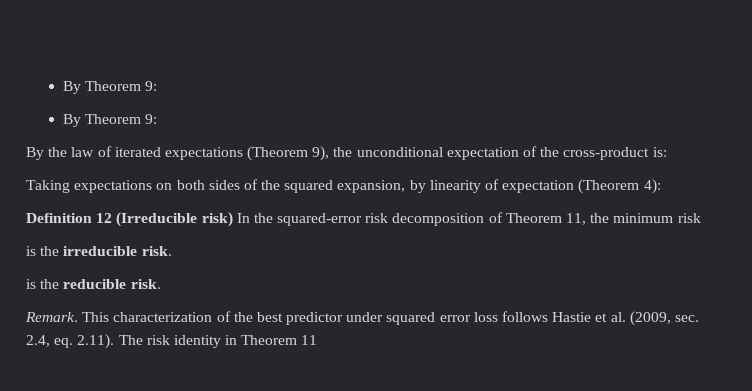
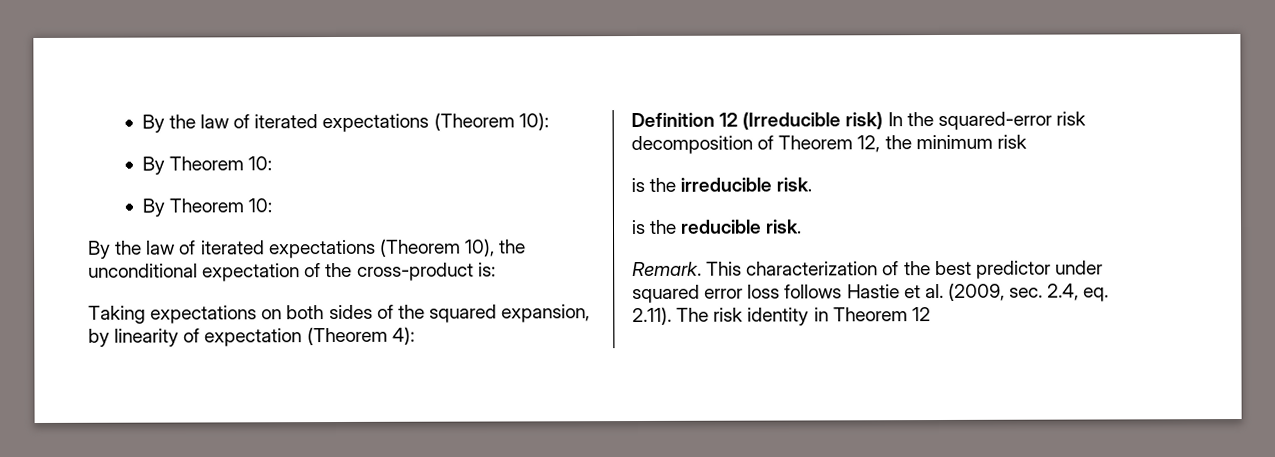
[63,81,158,94] [63,114,158,127] [26,146,330,161] By Theorem 9: // By Theorem 9: // By the law of iterated expectations (Theorem 9), -> [141,112,549,133] [141,156,273,175] [141,198,273,217] [88,238,495,259] By the law of iterated expectations (Theorem 10): // By Theorem 10: // By Theorem 10: // By the law of iterated expectations (Theorem 10),
[566,213,587,225] 11, -> [857,135,881,153] 12,
[301,335,318,345] 11 -> [911,307,931,322] 12

